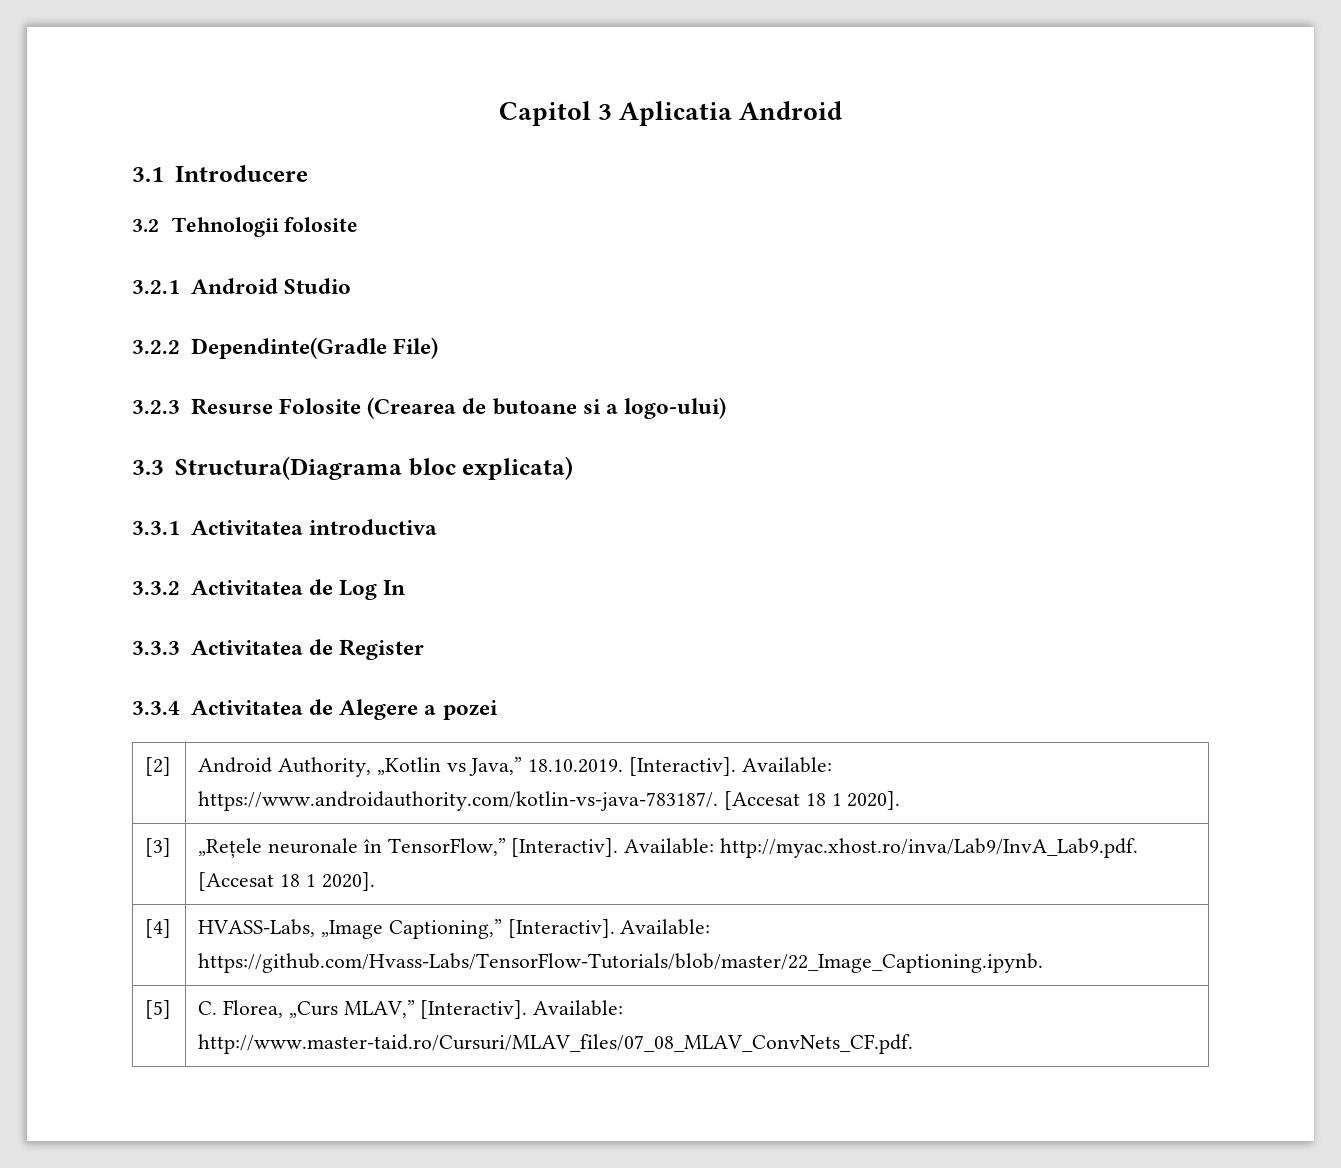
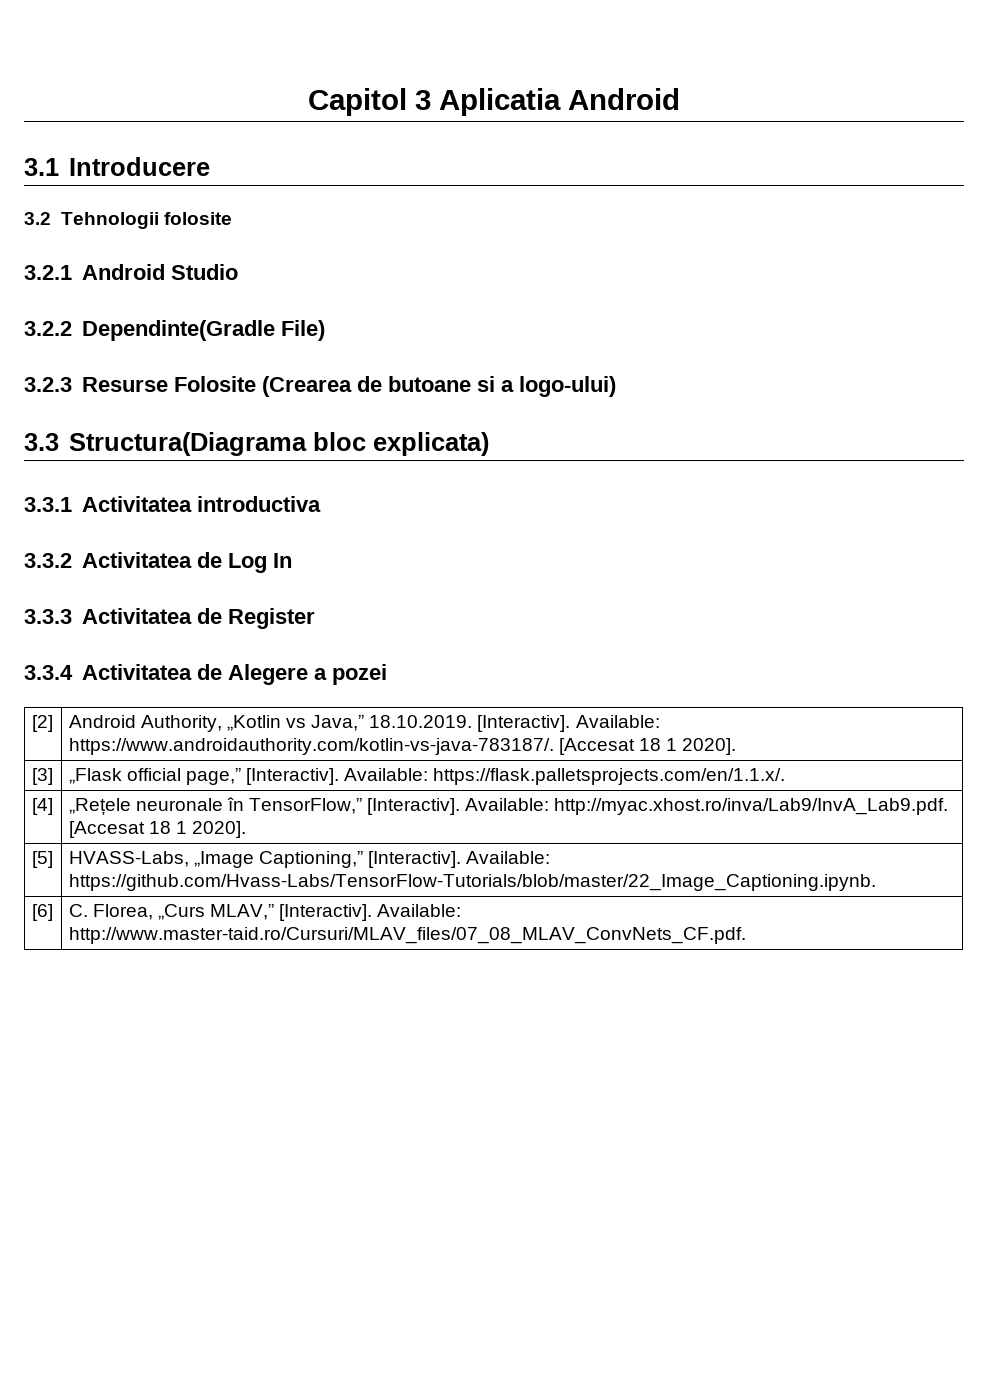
(172, 847) none -> [68,768,786,785] [31,798,53,815] | „Flask official page,” [Interactiv]. Available: https://flask.palletsprojects.com/en/1.1.x/. // [4]
[145,919,172,938] [4] -> [31,851,53,868] [5]
[145,1000,172,1019] [5] -> [31,904,53,921] [6]

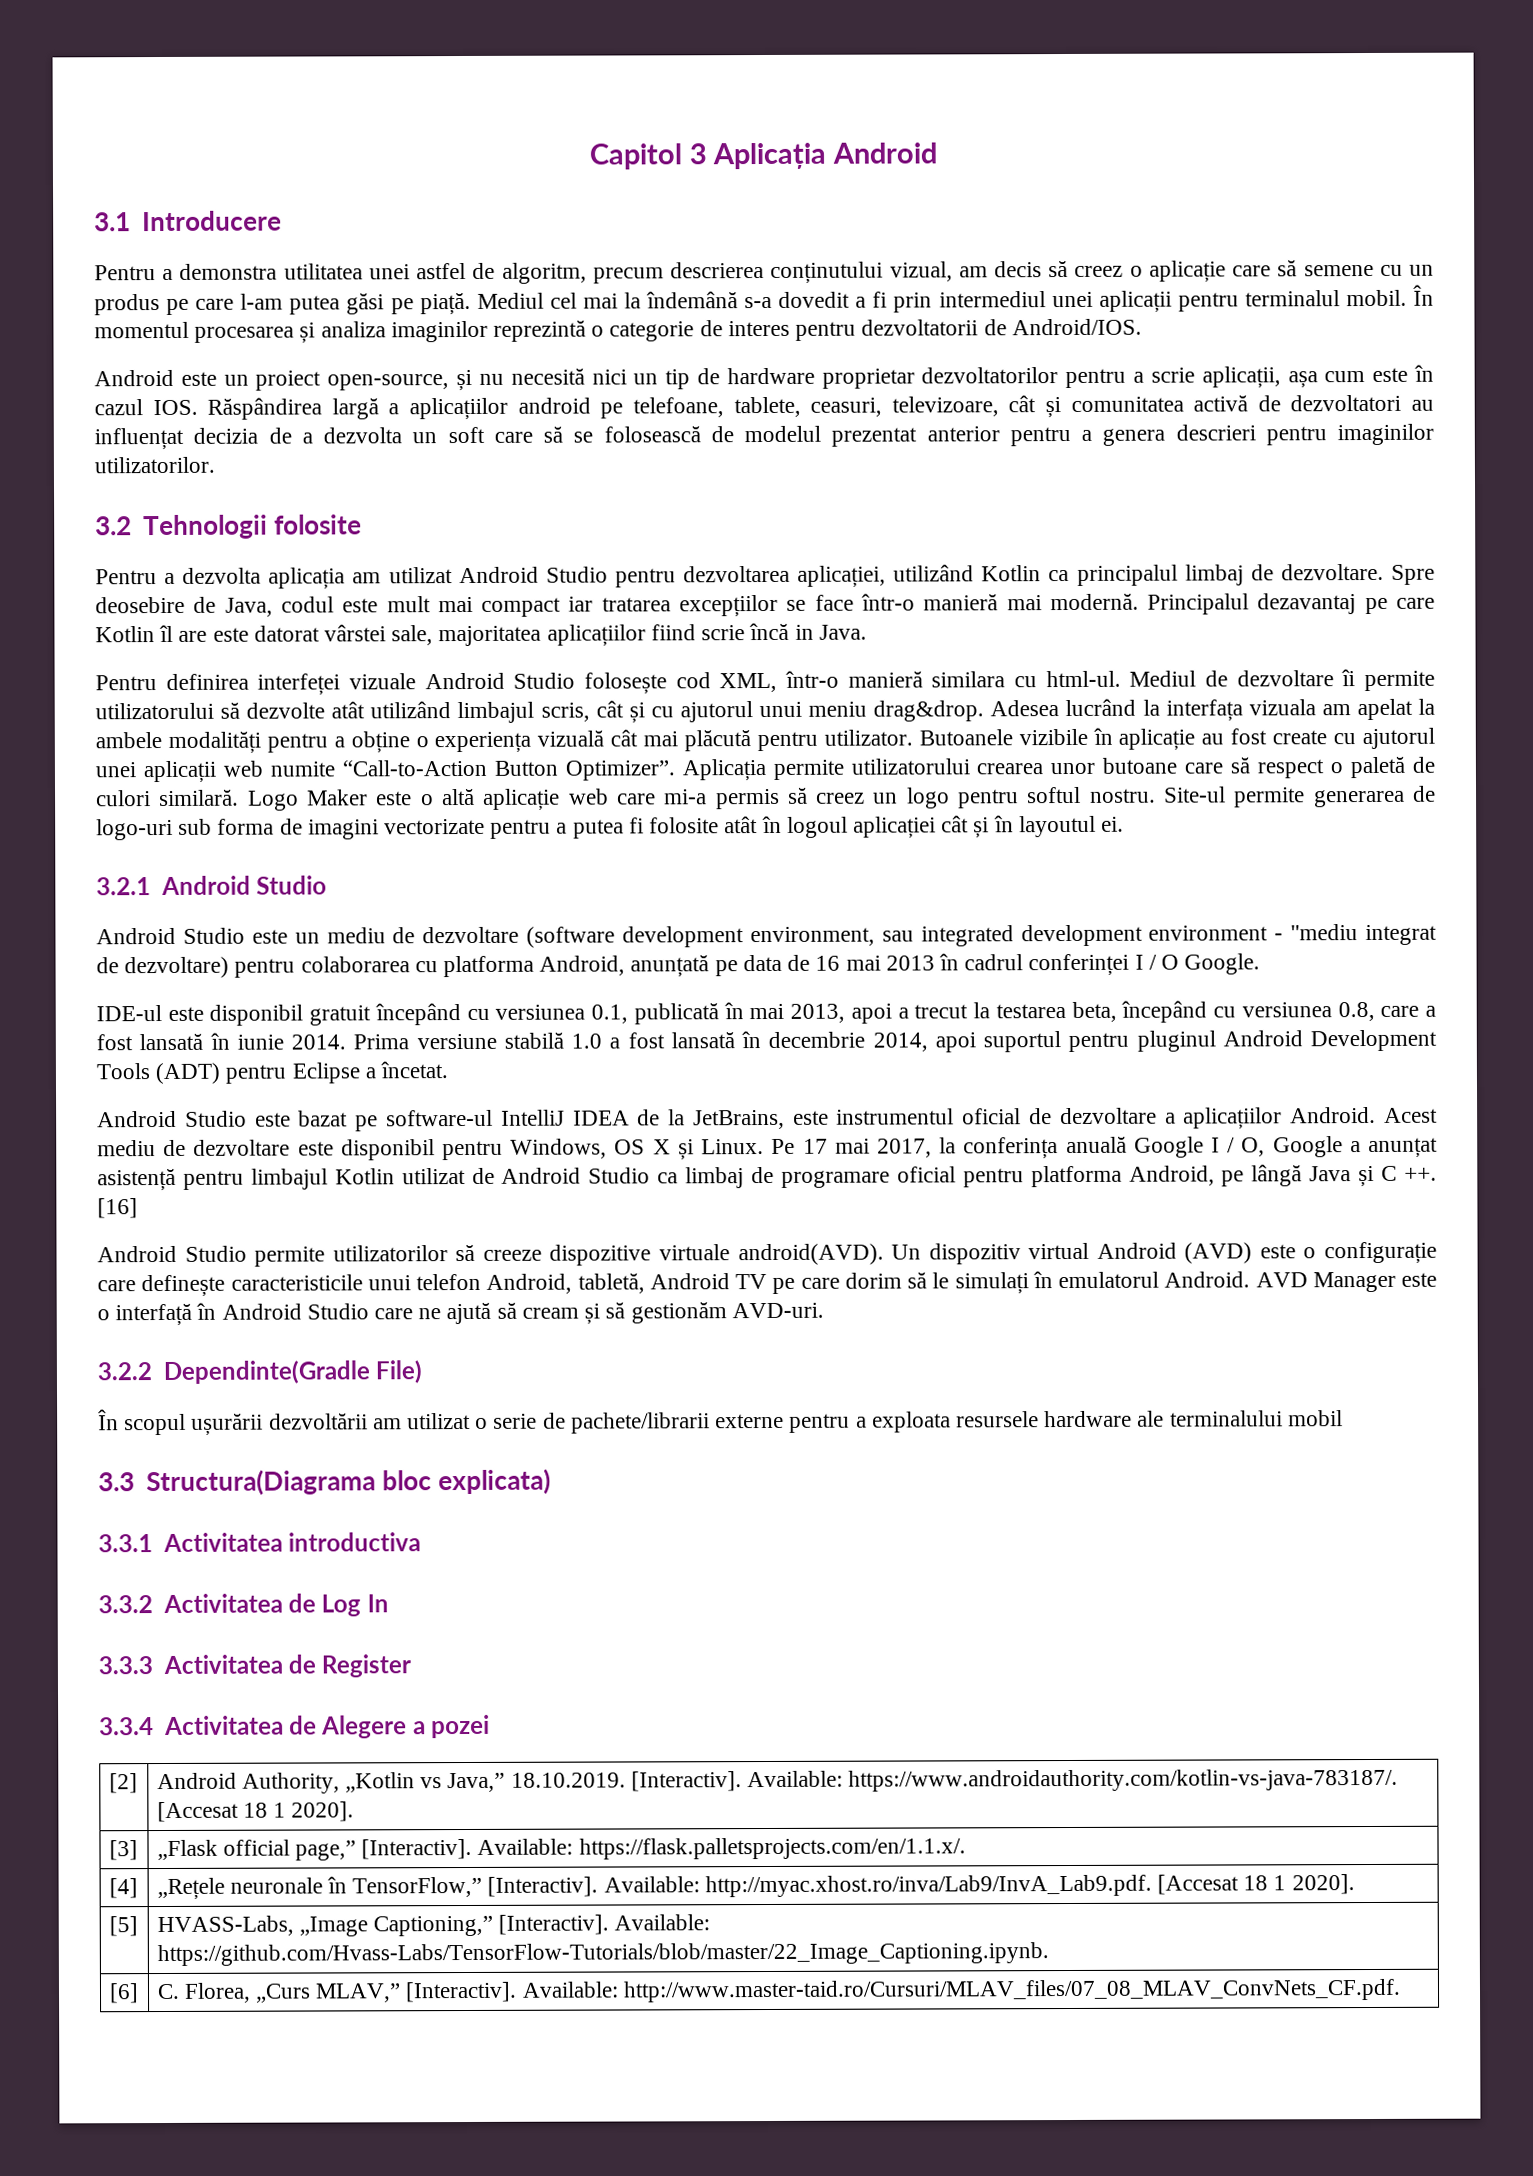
[439,88,561,116] Aplicatia -> [712,142,827,170] Aplicația
[24,212,232,229] [24,264,238,280] [24,320,325,341] [24,376,616,397] 3.2 Tehnologii folosite // 3.2.1 Android Studio // 3.2.2 Dependinte(Gradle File) // 3.2.3 Resurse Folosite (Crearea de butoane si a logo-ului) -> [94,260,1435,284] [94,284,1434,316] [94,318,1142,344] [94,364,1434,392] [94,394,1434,421] [94,423,1434,451] [94,456,215,474] [95,514,362,540] [95,563,1435,590] [95,593,1435,618] [95,622,867,647] [95,669,1435,696] [95,698,1435,724] [95,727,1436,754] [95,756,1435,784] [96,785,1436,811] [96,815,1124,841] [96,875,327,896] [96,924,1437,948] [96,953,1261,979] [96,1000,1436,1026] [96,1029,1437,1053] [96,1061,449,1085] [97,1106,1439,1132] [97,1136,1438,1161] [97,1164,1438,1192] [97,1198,138,1219] [97,1241,1437,1267] [97,1271,1437,1298] [97,1302,824,1327] [97,1360,422,1385] [98,1409,1343,1436] Pentru a demonstra utilitatea unei astfel de algoritm, precum descrierea conținutului vizual, am decis să creez o aplicație care să semene cu un produs pe care l-am putea găsi pe piață. Mediul cel mai la îndemână s-a dovedit a fi prin intermediul unei aplicații pentru terminalul mobil. În momentul procesarea și analiza imaginilor reprezintă o categorie de interes pentru dezvoltatorii de Android/IOS. // Android este un proiect open-source, și nu necesită nici un tip de hardware proprietar dezvoltatorilor pentru a scrie aplicații, așa cum este în cazul IOS. Răspândirea largă a aplicațiilor android pe telefoane, tablete, ceasuri, televizoare, cât și comunitatea activă de dezvoltatori au influențat decizia de a dezvolta un soft care să se folosească de modelul prezentat anterior pentru a genera descrieri pentru imaginilor utilizatorilor. // 3.2 Tehnologii folosite // Pentru a dezvolta aplicația am utilizat Android Studio pentru dezvoltarea aplicației, utilizând Kotlin ca principalul limbaj de dezvoltare. Spre deosebire de Java, codul este mult mai compact iar tratarea excepțiilor se face într-o manieră mai modernă. Principalul dezavantaj pe care Kotlin îl are este datorat vârstei sale, majoritatea aplicațiilor fiind scrie încă in Java. // Pentru definirea interfeței vizuale Android Studio folosește cod XML, într-o manieră similara cu html-ul. Mediul de dezvoltare îi permite utilizatorului să dezvolte atât utilizând limbajul scris, cât și cu ajutorul unui meniu drag&drop. Adesea lucrând la interfața vizuala am apelat la ambele modalități pentru a obține o experiența vizuală cât mai plăcută pentru utilizator. Butoanele vizibile în aplicație au fost create cu ajutorul unei aplicații web numite “Call-to-Action Button Optimizer”. Aplicația permite utilizatorului crearea unor butoane care să respect o paletă de culori similară. Logo Maker este o altă aplicație web care mi-a permis să creez un logo pentru softul nostru. Site-ul permite generarea de logo-uri sub forma de imagini vectorizate pentru a putea fi folosite atât în logoul aplicației cât și în layoutul ei. // 3.2.1 Android Studio // Android Studio este un mediu de dezvoltare (software development environment, sau integrated development environment - "mediu integrat de dezvoltare) pentru colaborarea cu platforma Android, anunțată pe data de 16 mai 2013 în cadrul conferinței I / O Google. // IDE-ul este disponibil gratuit începând cu versiunea 0.1, publicată în mai 2013, apoi a trecut la testarea beta, începând cu versiunea 0.8, care a fost lansată în iunie 2014. Prima versiune stabilă 1.0 a fost lansată în decembrie 2014, apoi suportul pentru pluginul Android Development Tools (ADT) pentru Eclipse a încetat. // Android Studio este bazat pe software-ul IntelliJ IDEA de la JetBrains, este instrumentul oficial de dezvoltare a aplicațiilor Android. Acest mediu de dezvoltare este disponibil pentru Windows, OS X și Linux. Pe 17 mai 2017, la conferința anuală Google I / O, Google a anunțat asistență pentru limbajul Kotlin utilizat de Android Studio ca limbaj de programare oficial pentru platforma Android, pe lângă Java și C ++. [16] // Android Studio permite utilizatorilor să creeze dispozitive virtuale android(AVD). Un dispozitiv virtual Android (AVD) este o configurație care definește caracteristicile unui telefon Android, tabletă, Android TV pe care dorim să le simulați în emulatorul Android. AVD Manager este o interfață în Android Studio care ne ajută să cream și să gestionăm AVD-uri. // 3.2.2 Dependinte(Gradle File) // În scopul ușurării dezvoltării am utilizat o serie de pachete/librarii externe pentru a exploata resursele hardware ale terminalului mobil

